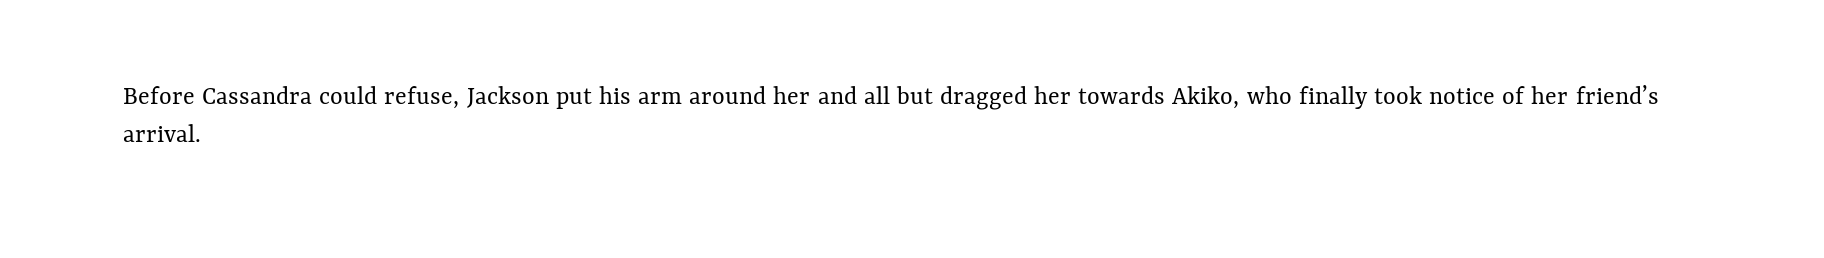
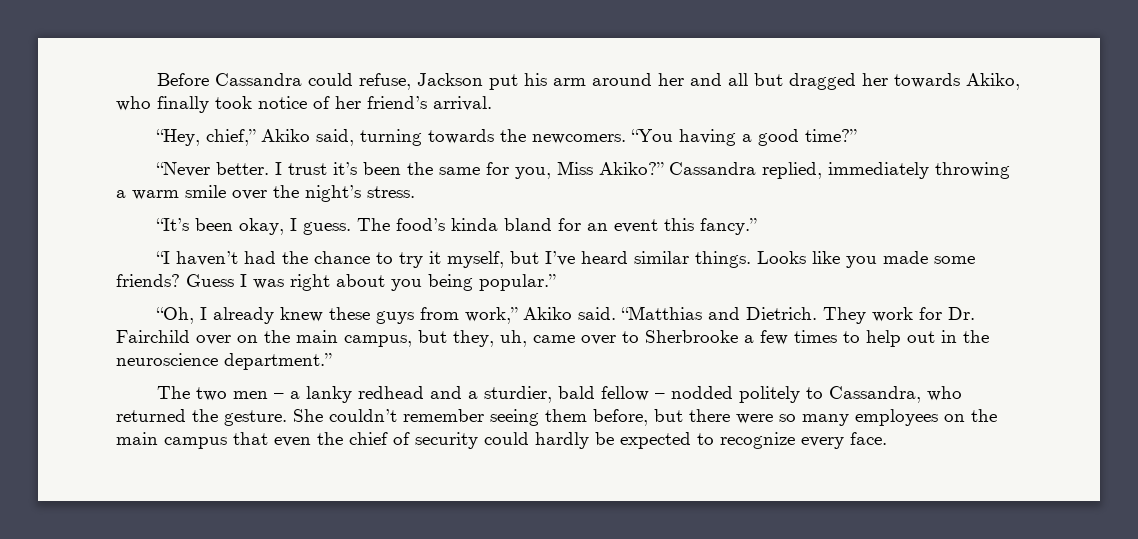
(201, 133) none -> [156,129,858,146] [156,161,1011,179] [116,185,415,202] [156,218,758,235] [156,251,976,268] [116,274,556,291] [156,306,976,324] [116,330,989,347] [116,353,332,370] [157,386,963,403] [116,409,997,426] [116,432,887,449] // “Hey, chief,” Akiko said, turning towards the newcomers. “You having a good time?” // “Never better. I trust it’s been the same for you, Miss Akiko?” Cassandra replied, immediately throwing a warm smile over the night’s stress. // “It’s been okay, I guess. The food’s kinda bland for an event this fancy.” // “I haven’t had the chance to try it myself, but I’ve heard similar things. Looks like you made some friends? Guess I was right about you being popular.” // “Oh, I already knew these guys from work,” Akiko said. “Matthias and Dietrich. They work for Dr. Fairchild over on the main campus, but they, uh, came over to Sherbrooke a few times to help out in the neuroscience department.” // The two men – a lanky redhead and a sturdier, bald fellow – nodded politely to Cassandra, who returned the gesture. She couldn’t remember seeing them before, but there were so many employees on the main campus that even the chief of security could hardly be expected to recognize every face.

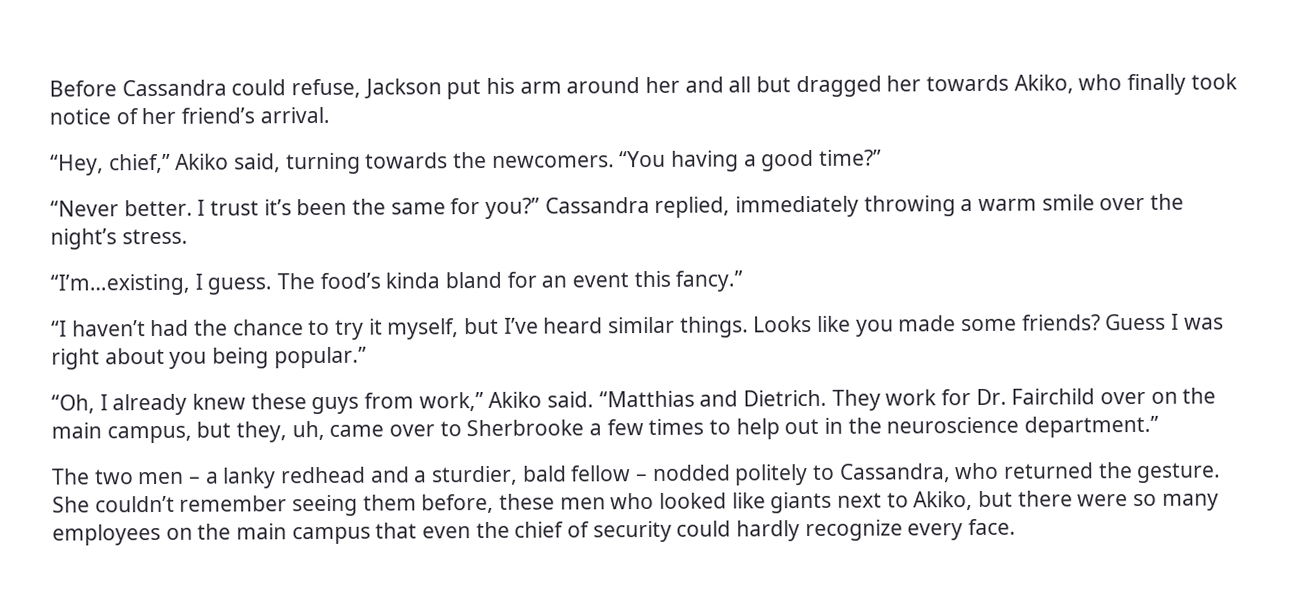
[515,161,665,179] you, Miss Akiko?” -> [485,197,541,219] you?”
[156,218,285,235] “It’s been okay, -> [50,273,190,296] “I’m…existing,
(648, 417) none -> [499,491,974,514] these men who looked like giants next to Akiko,
[595,432,714,449] be expected to -> (801, 531) none

